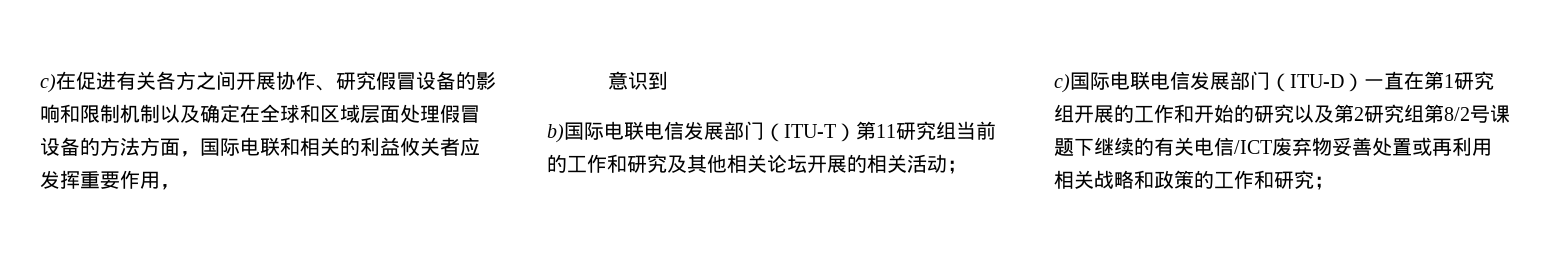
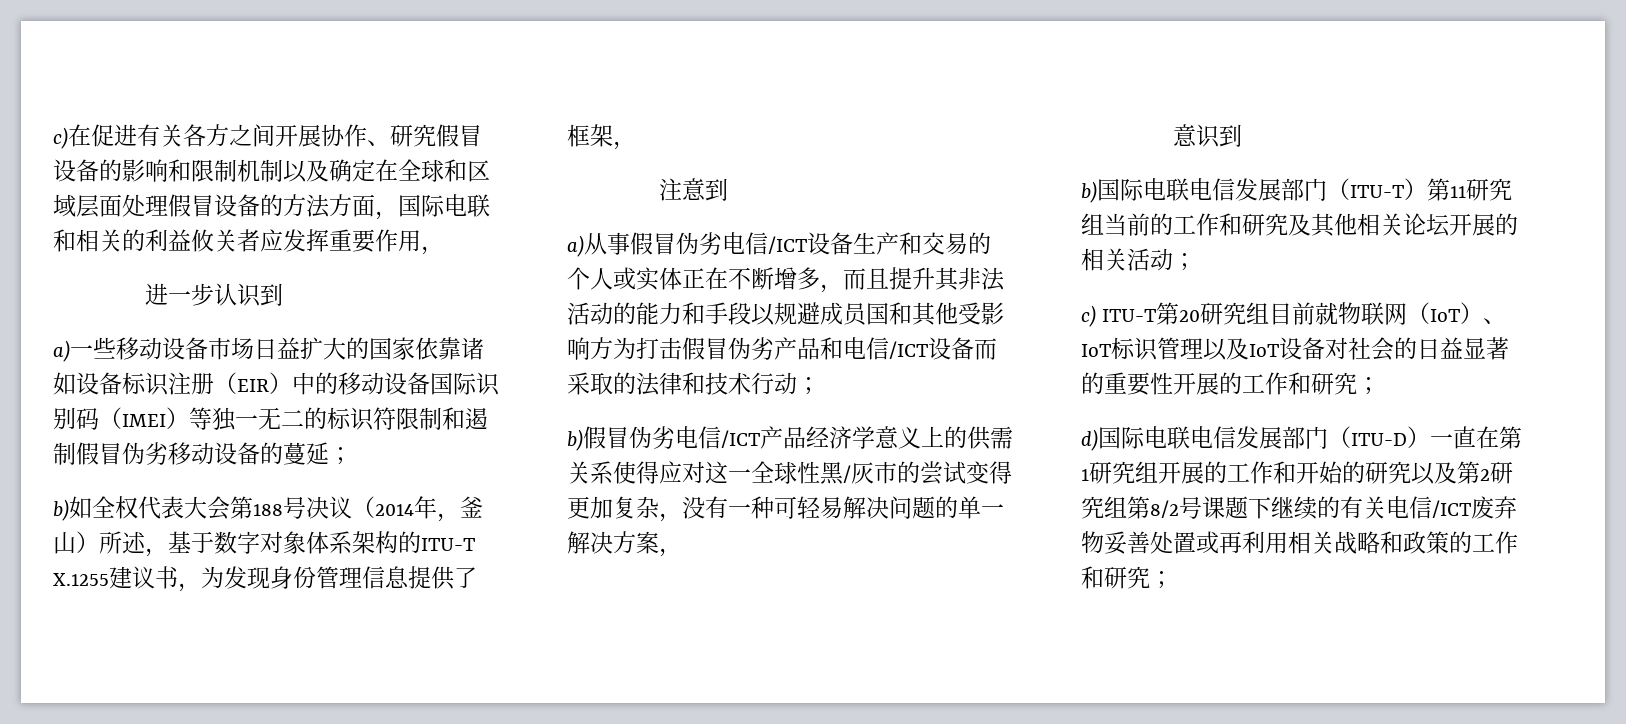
(180, 187) none -> [144,283,283,307] [53,337,484,362] [53,372,500,396] [53,407,488,431] [53,442,352,465] [53,496,483,522] [53,531,475,557] [53,566,477,592] [567,124,636,150] [658,178,728,201] [567,232,991,257] [567,267,1005,293] [567,302,1004,326] [567,337,997,360] [567,372,820,396] [567,426,1013,451] [567,461,1012,485] [567,496,1004,522] [567,531,682,557] // 进一步认识到 // a)一些移动设备市场日益扩大的国家依靠诸如设备标识注册（EIR）中的移动设备国际识别码（IMEI）等独一无二的标识符限制和遏制假冒伪劣移动设备的蔓延； // b)如全权代表大会第188号决议（2014年，釜山）所述，基于数字对象体系架构的ITU-T X.1255建议书，为发现身份管理信息提供了框架， // 注意到 // a)从事假冒伪劣电信/ICT设备生产和交易的个人或实体正在不断增多，而且提升其非法活动的能力和手段以规避成员国和其他受影响方为打击假冒伪劣产品和电信/ICT设备而采取的法律和技术行动； // b)假冒伪劣电信/ICT产品经济学意义上的供需关系使得应对这一全球性黑/灰市的尝试变得更加复杂，没有一种可轻易解决问题的单一解决方案，
(1070, 83) none -> [1102,302,1507,325] [1081,337,1509,361] [1081,372,1380,396] [1081,429,1098,451] ITU-T第20研究组目前就物联网（IoT）、IoT标识管理以及IoT设备对社会的日益显著的重要性开展的工作和研究； // d)

